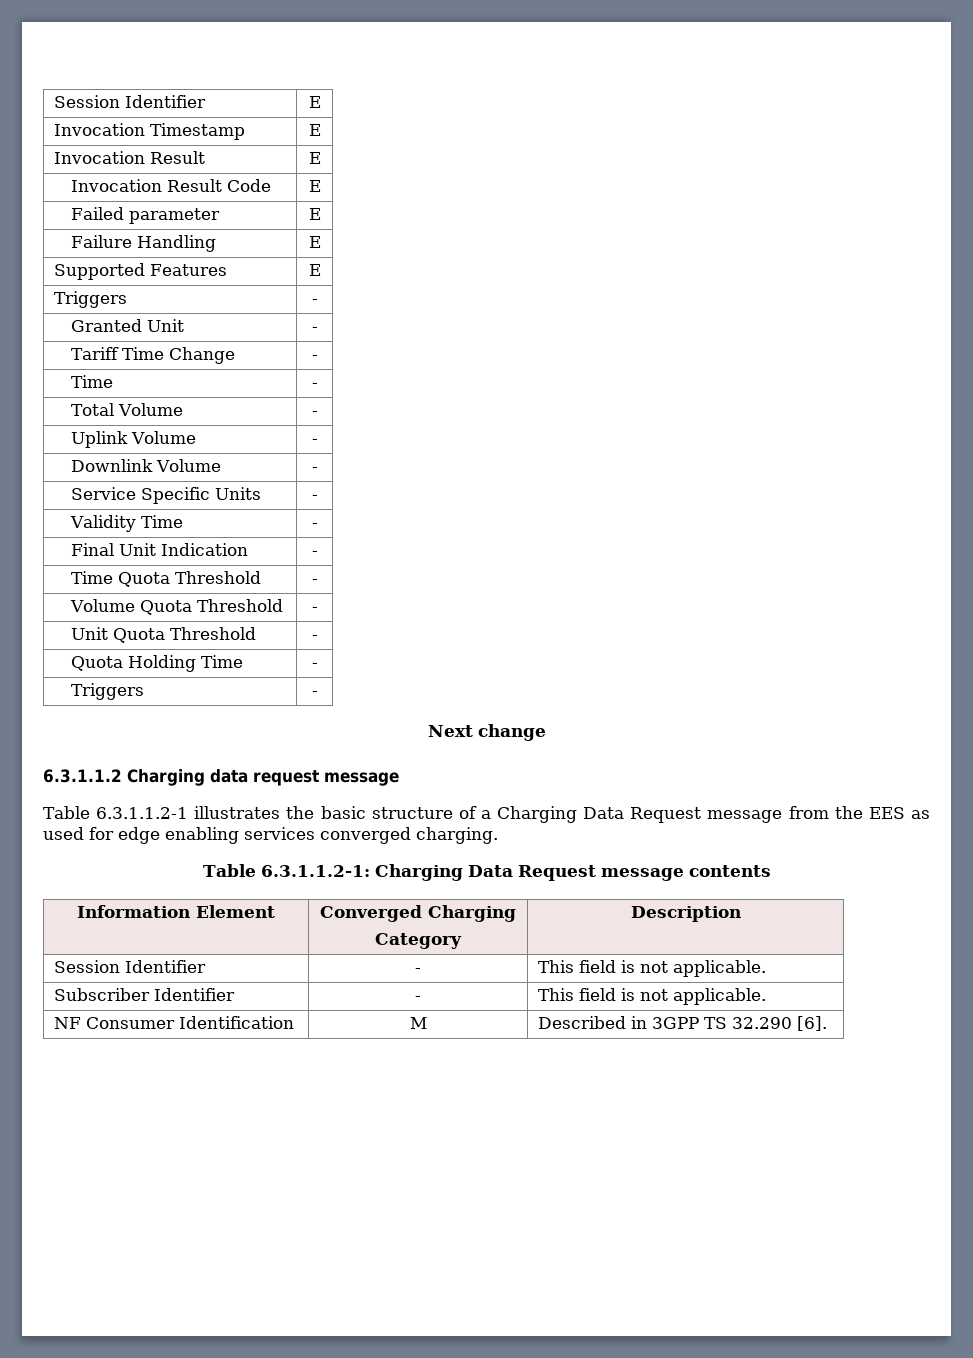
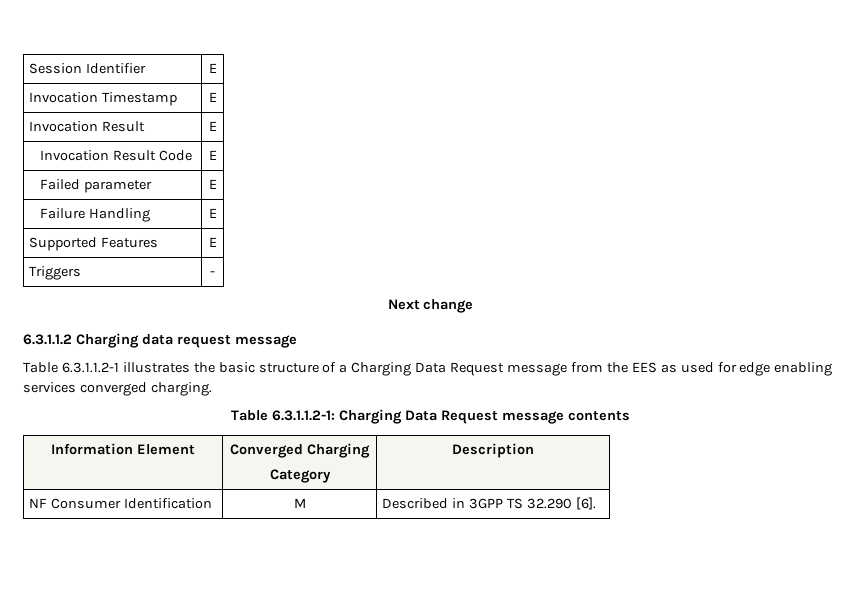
[71,319,185,332] [311,327,318,332] [71,347,236,364] [311,355,318,360] [71,375,114,388] [311,383,318,388] [71,403,184,416] [311,411,318,416] [71,431,197,448] [311,439,318,444] [71,459,222,472] [311,467,318,472] [71,487,262,504] [311,495,318,500] [70,515,184,532] [311,523,318,528] [71,543,249,556] [311,551,318,556] [71,571,262,587] [311,579,318,584] [70,599,284,615] [311,607,318,612] [71,627,257,643] [311,635,318,640] [71,655,244,672] [311,663,318,668] [71,683,145,700] [311,691,318,696] // Granted Unit | - // Tariff Time Change | - // Time | - // Total Volume | - // Uplink Volume | - // Downlink Volume | - // Service Specific Units | - // Validity Time | - // Final Unit Indication | - // Time Quota Threshold | - // Volume Quota Threshold | - // Unit Quota Threshold | - // Quota Holding Time | - // Triggers | - -> (215, 273) none
[54,960,207,973] [415,968,421,973] [538,960,767,977] [54,988,236,1001] [415,996,421,1001] [538,988,767,1005] // Session Identifier | - | This field is not applicable. // Subscriber Identifier | - | This field is not applicable. -> (534, 450) none

